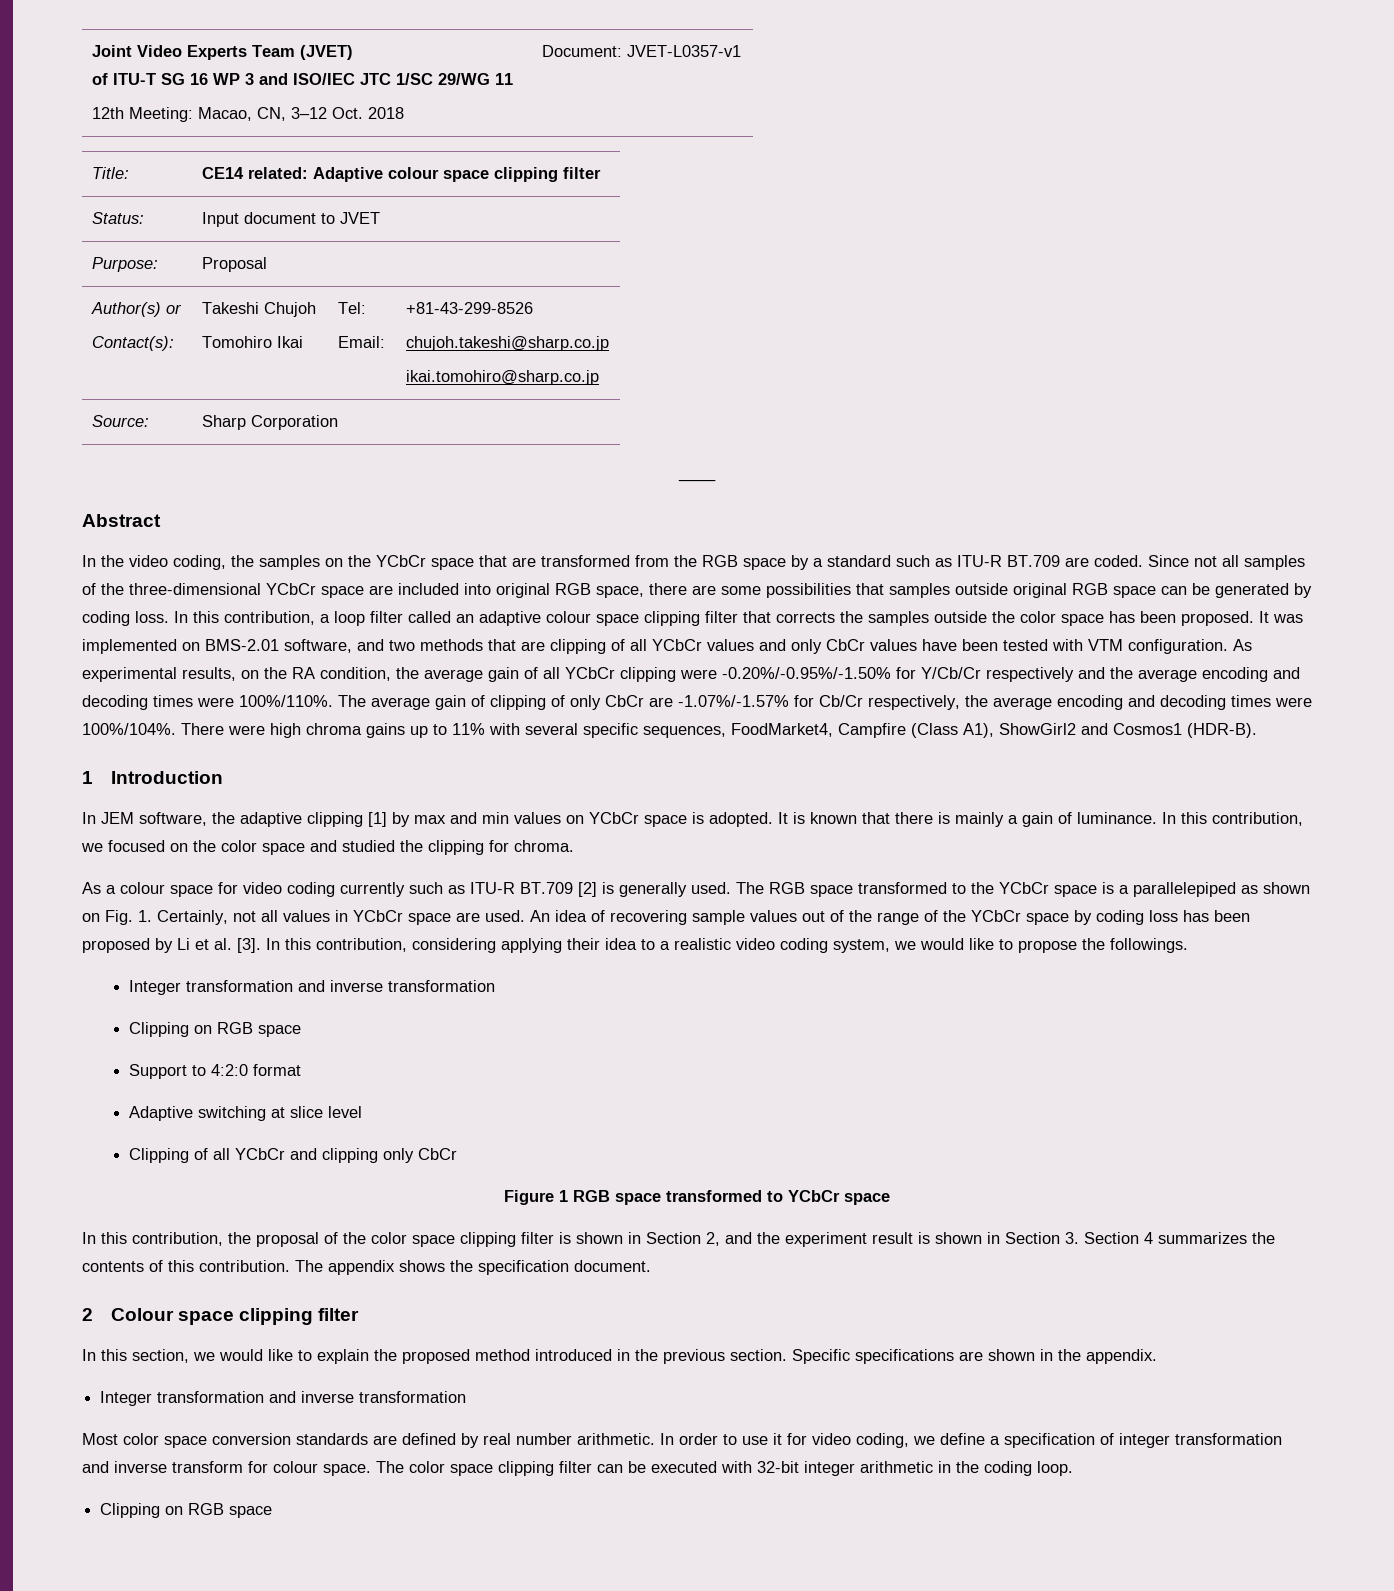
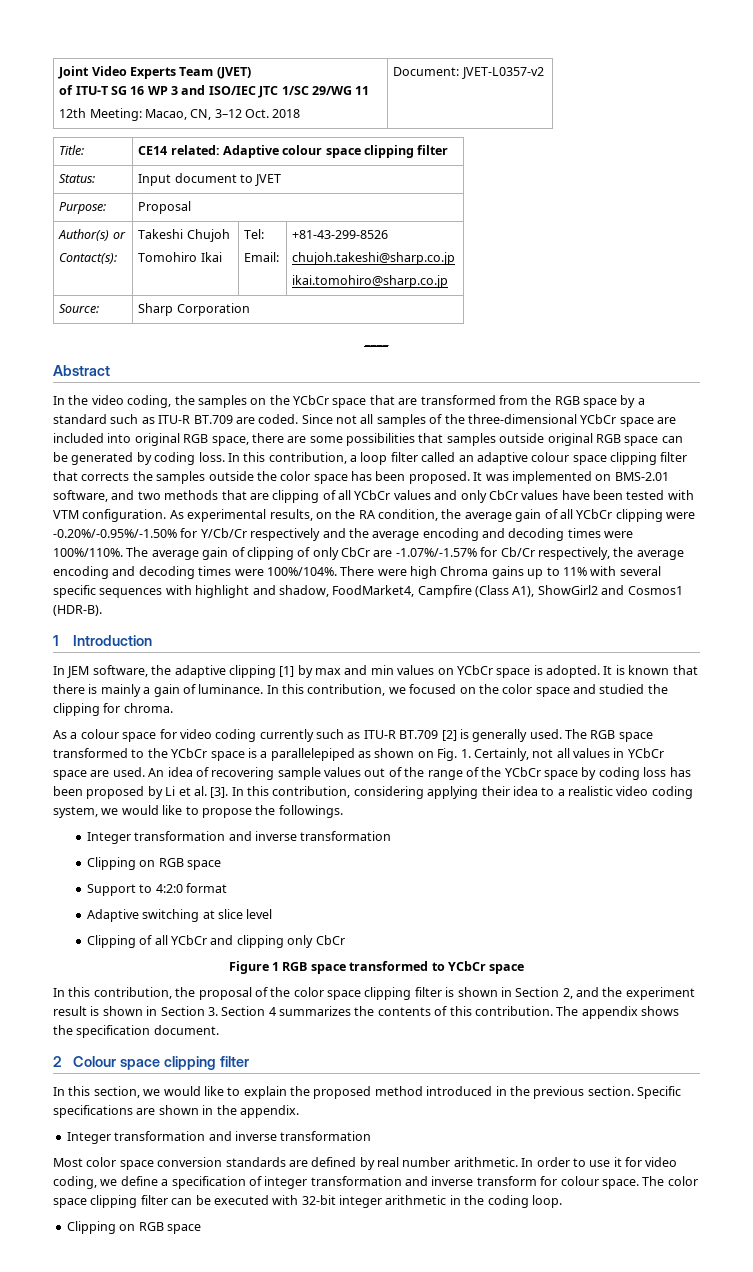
[626,45,741,57] JVET-L0357-v1 -> [461,67,544,79] JVET-L0357-v2
[306,723,362,735] chroma -> [440,566,489,576] Chroma
[643,726,726,738] sequences, -> [99,585,329,598] sequences with highlight and shadow,

